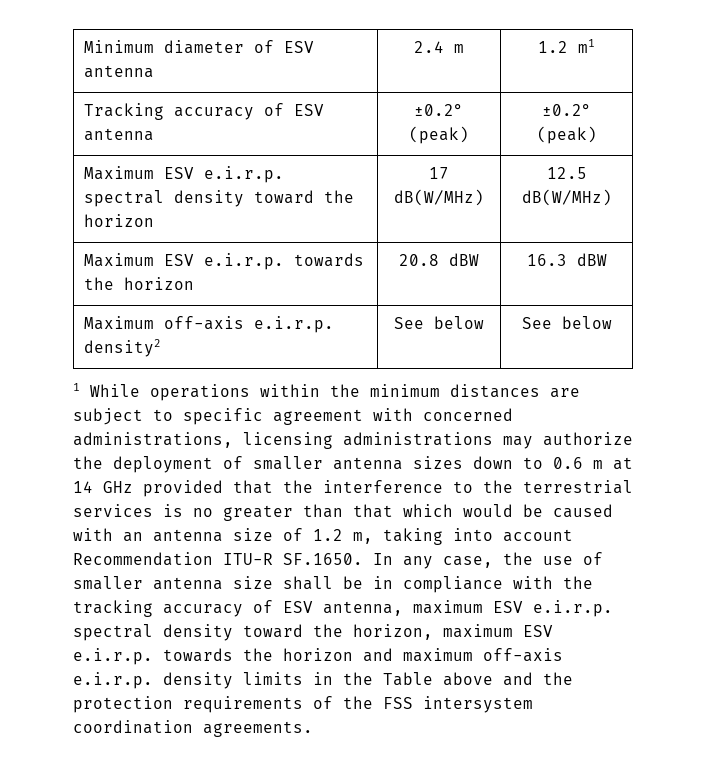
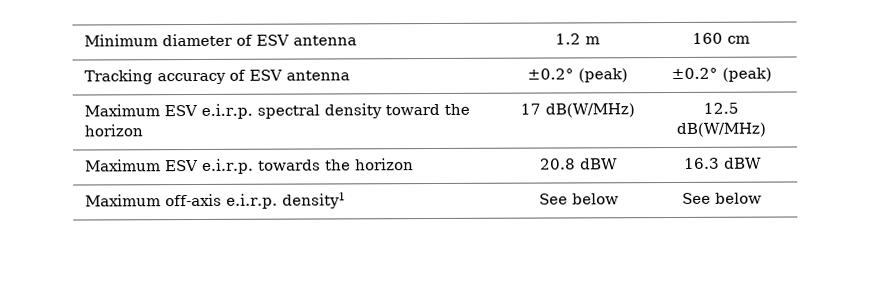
[414,41,444,53] 2.4 -> [555,33,581,45] 1.2
[538,39,595,53] 1.2 m1 -> [692,32,750,44] 160 cm
[83,339,161,357] density2 -> [281,192,346,209] density1
[73,383,580,401] [73,408,513,425] [73,432,633,449] [73,456,633,473] [73,480,633,497] [73,504,613,521] [73,528,573,545] [73,552,603,569] [73,576,593,593] [73,600,613,617] [73,624,553,641] [73,648,563,665] [73,672,573,689] [73,696,533,713] [73,720,313,737] // 1 While operations within the minimum distances are subject to specific agreement with concerned administrations, licensing administrations may authorize the deployment of smaller antenna sizes down to 0.6 m at 14 GHz provided that the interference to the terrestrial services is no greater than that which would be caused with an antenna size of 1.2 m, taking into account Recommendation ITU-R SF.1650. In any case, the use of smaller antenna size shall be in compliance with the tracking accuracy of ESV antenna, maximum ESV e.i.r.p. spectral density toward the horizon, maximum ESV e.i.r.p. towards the horizon and maximum off-axis e.i.r.p. density limits in the Table above and the protection requirements of the FSS intersystem coordination agreements. -> (762, 198) none

